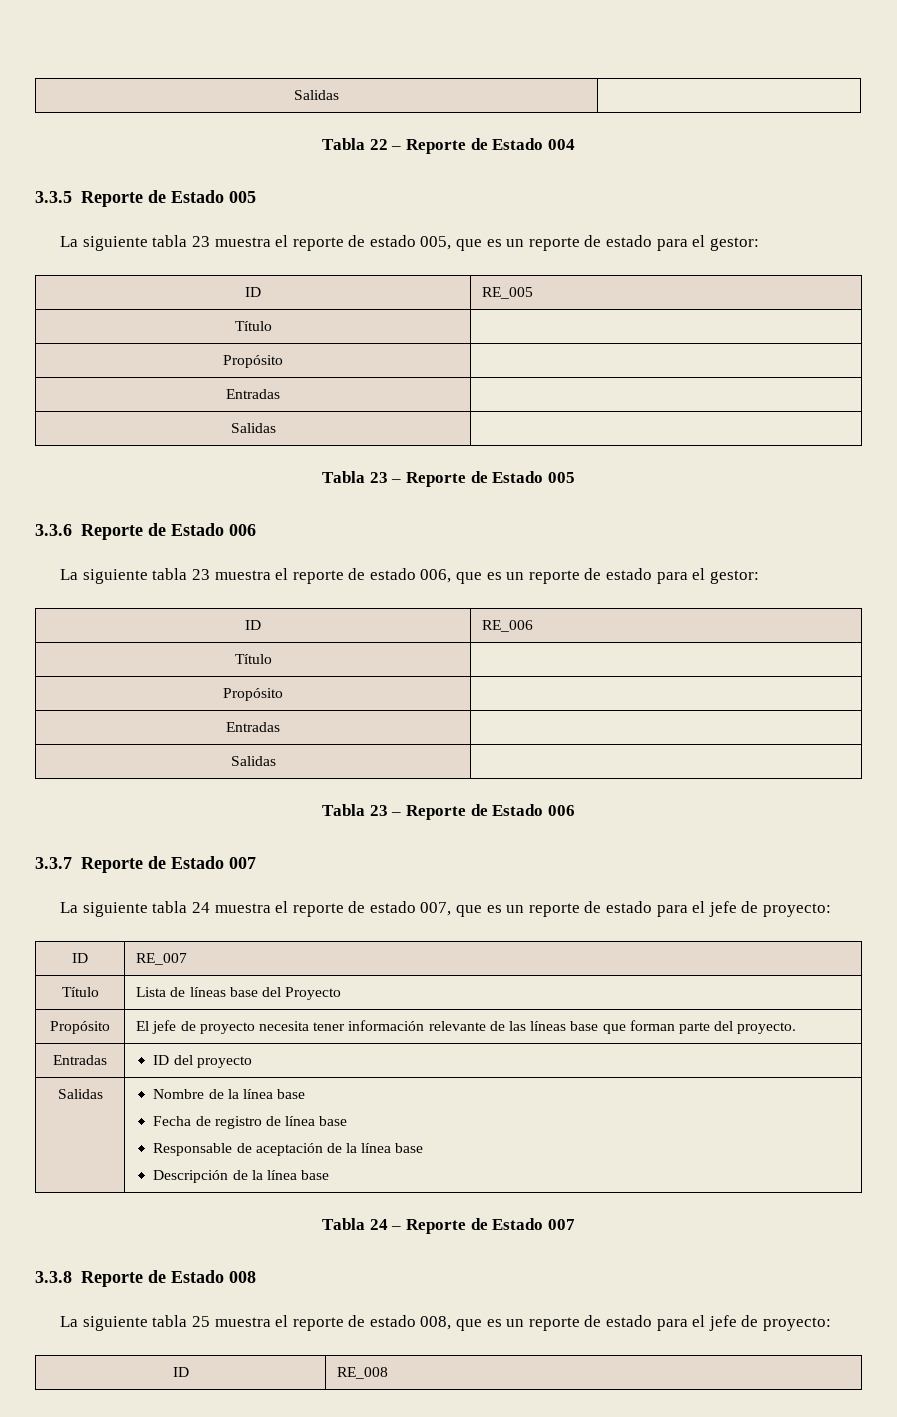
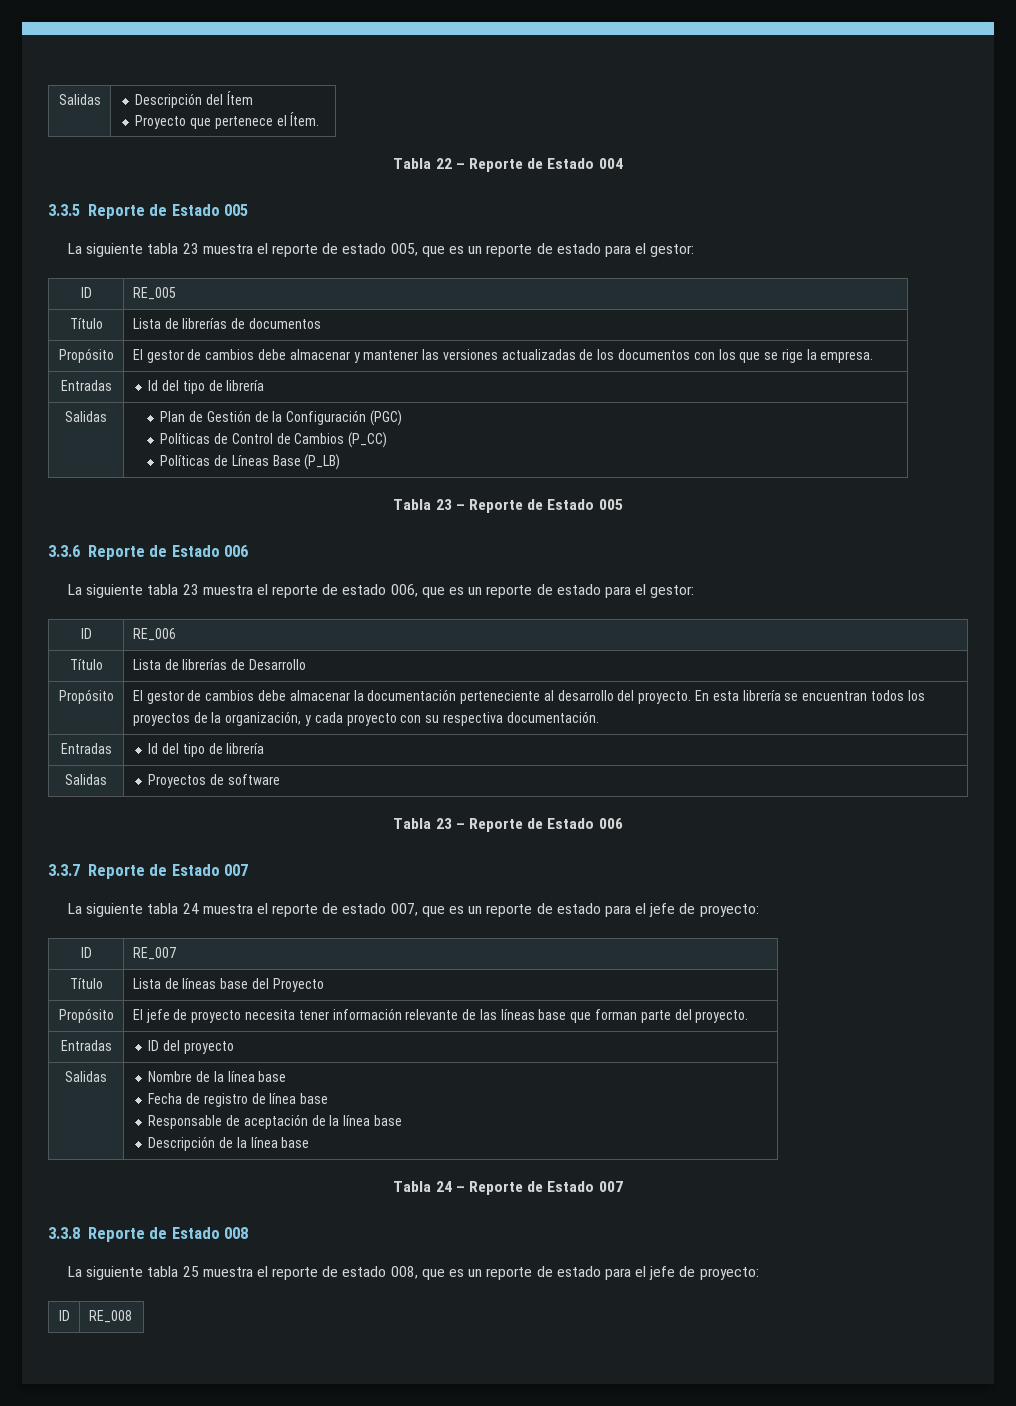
[294,90,339,100] Salidas | -> [58,94,101,105] [135,91,253,108] [135,112,320,129] Salidas | Descripción del Ítem // Proyecto que pertenece el Ítem.
[223,355,283,368] [226,389,280,399] [230,423,276,433] // Propósito | // Entradas | // Salidas | -> [132,318,321,329] [58,348,114,363] [132,349,874,363] [60,380,112,391] [148,380,265,394] [65,411,107,422] [160,410,402,426] [160,432,388,448] [160,454,341,470] Lista de librerías de documentos // Propósito | El gestor de cambios debe almacenar y mantener las versiones actualizadas de los documentos con los que se rige la empresa. // Entradas | Id del tipo de librería // Salidas | Plan de Gestión de la Configuración (PGC) // Políticas de Control de Cambios (P_CC) // Políticas de Líneas Base (P_LB)
[223,688,283,701] [226,722,280,732] [230,756,276,766] // Propósito | // Entradas | // Salidas | -> [132,659,306,670] [58,689,114,704] [132,689,925,704] [132,711,599,726] [60,743,112,754] [148,743,265,757] [65,774,107,785] [148,774,280,788] Lista de librerías de Desarrollo // Propósito | El gestor de cambios debe almacenar la documentación perteneciente al desarrollo del proyecto. En esta librería se encuentran todos los proyectos de la organización, y cada proyecto con su respectiva documentación. // Entradas | Id del tipo de librería // Salidas | Proyectos de software

